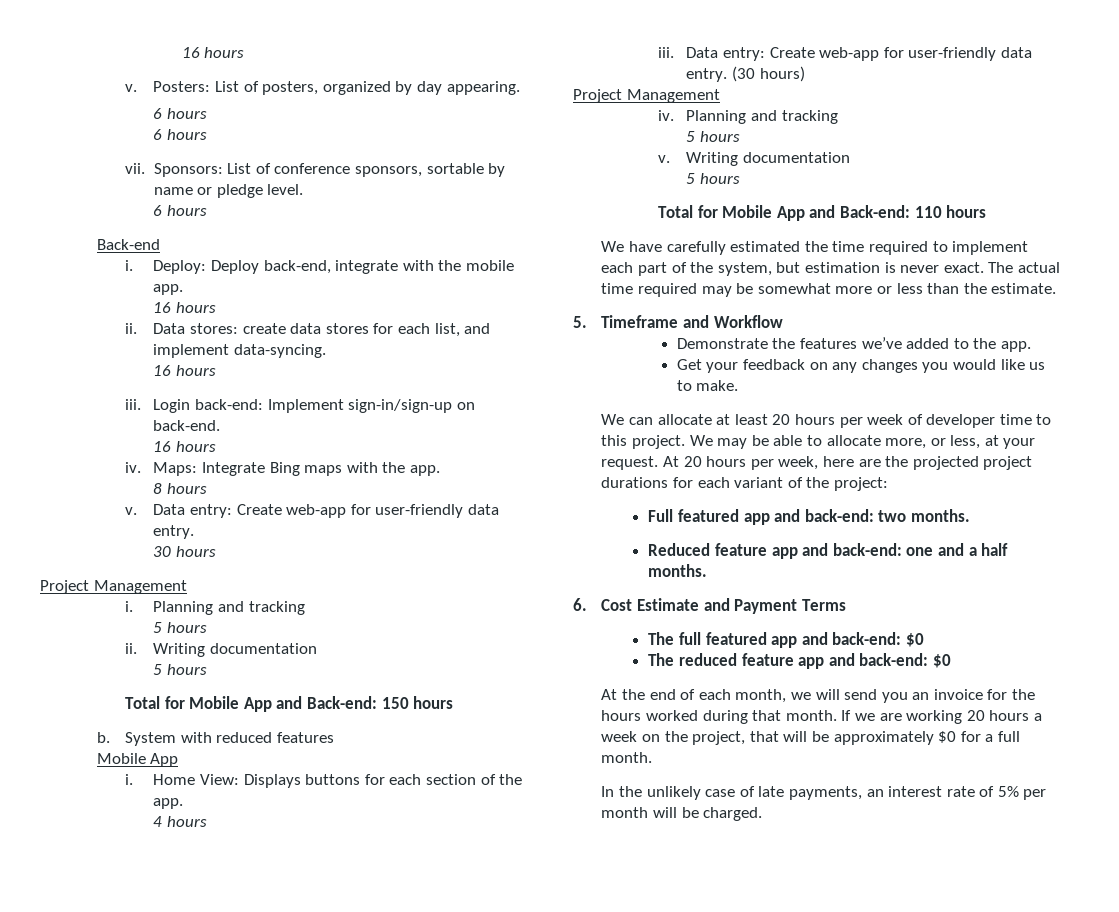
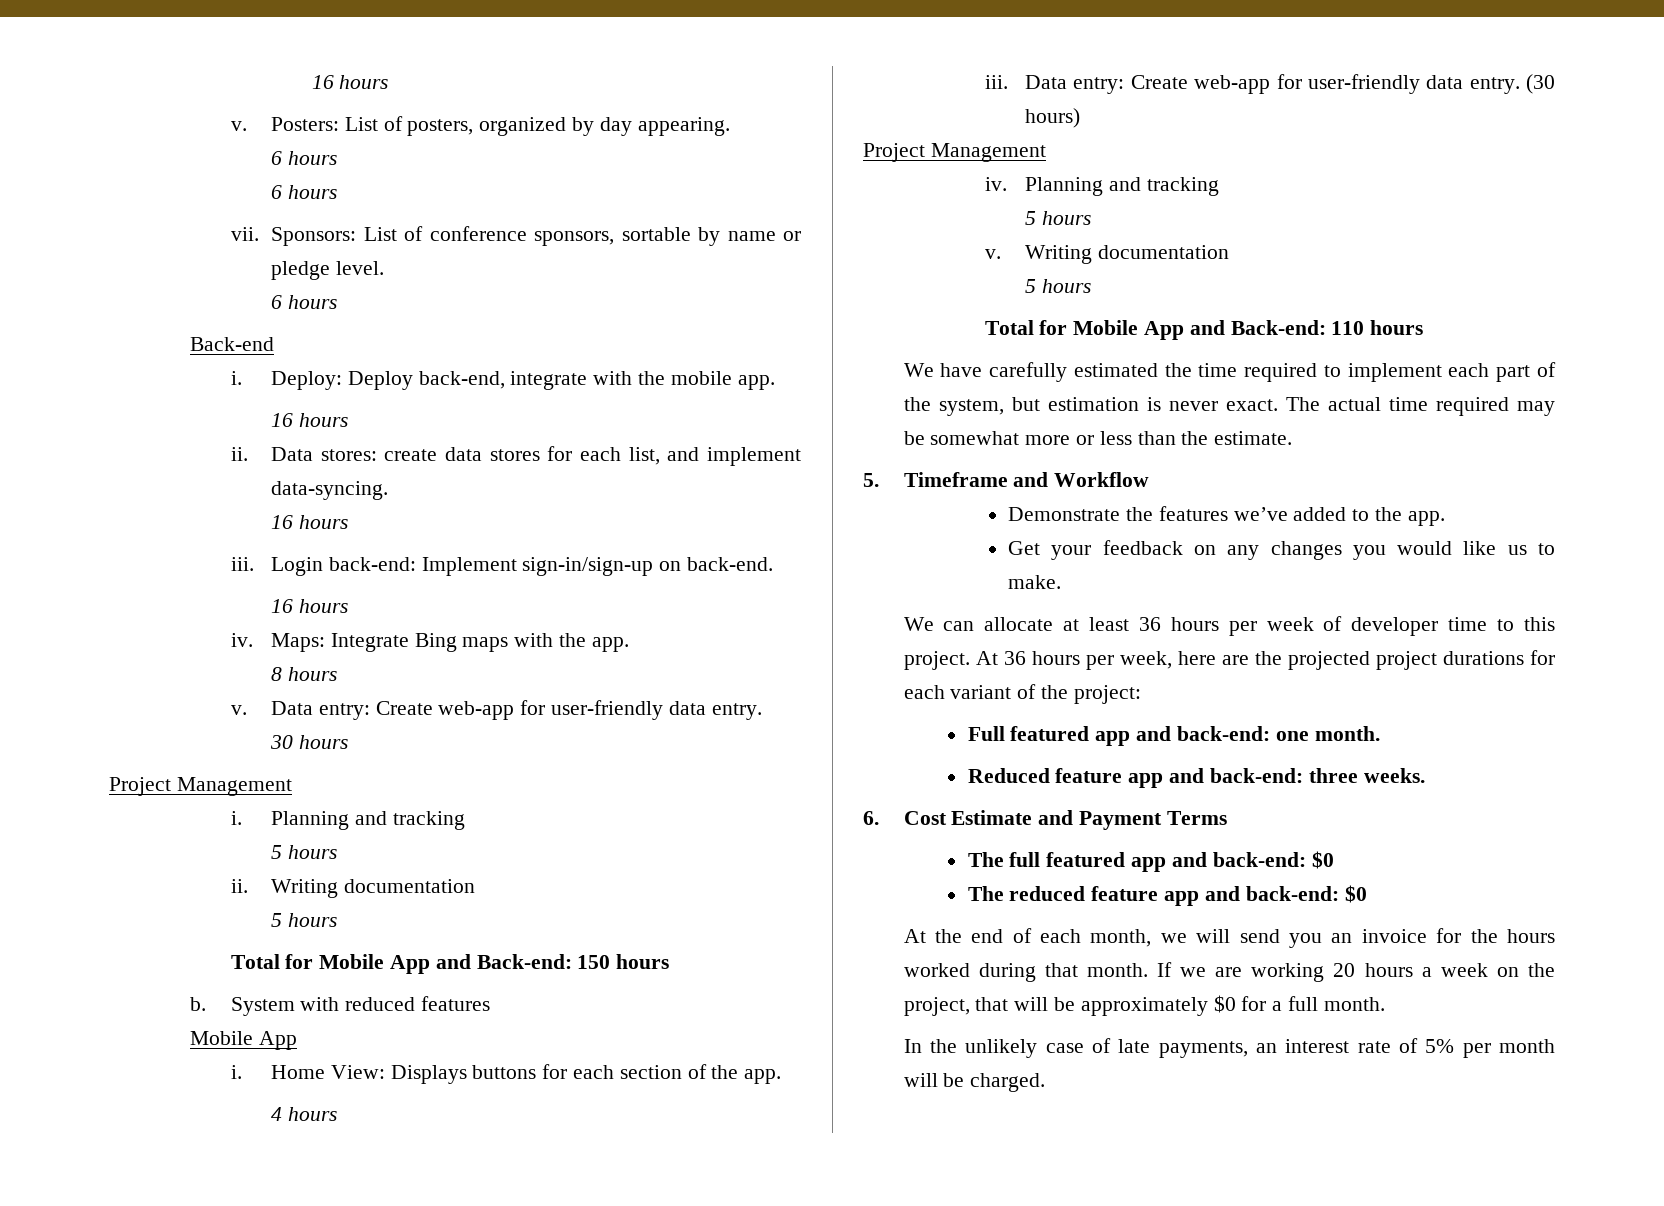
[772,414,791,425] 20 -> [1138,617,1161,631] 36
[689,435,1036,449] [601,456,702,470] We may be able to allocate more, or less, at your request. At 20 -> [975,651,1026,665] At 36
[878,509,970,522] two months. -> [1275,726,1380,741] one month.
[906,543,1009,556] [648,564,708,577] one and a half months. -> [1308,768,1425,783] three weeks.

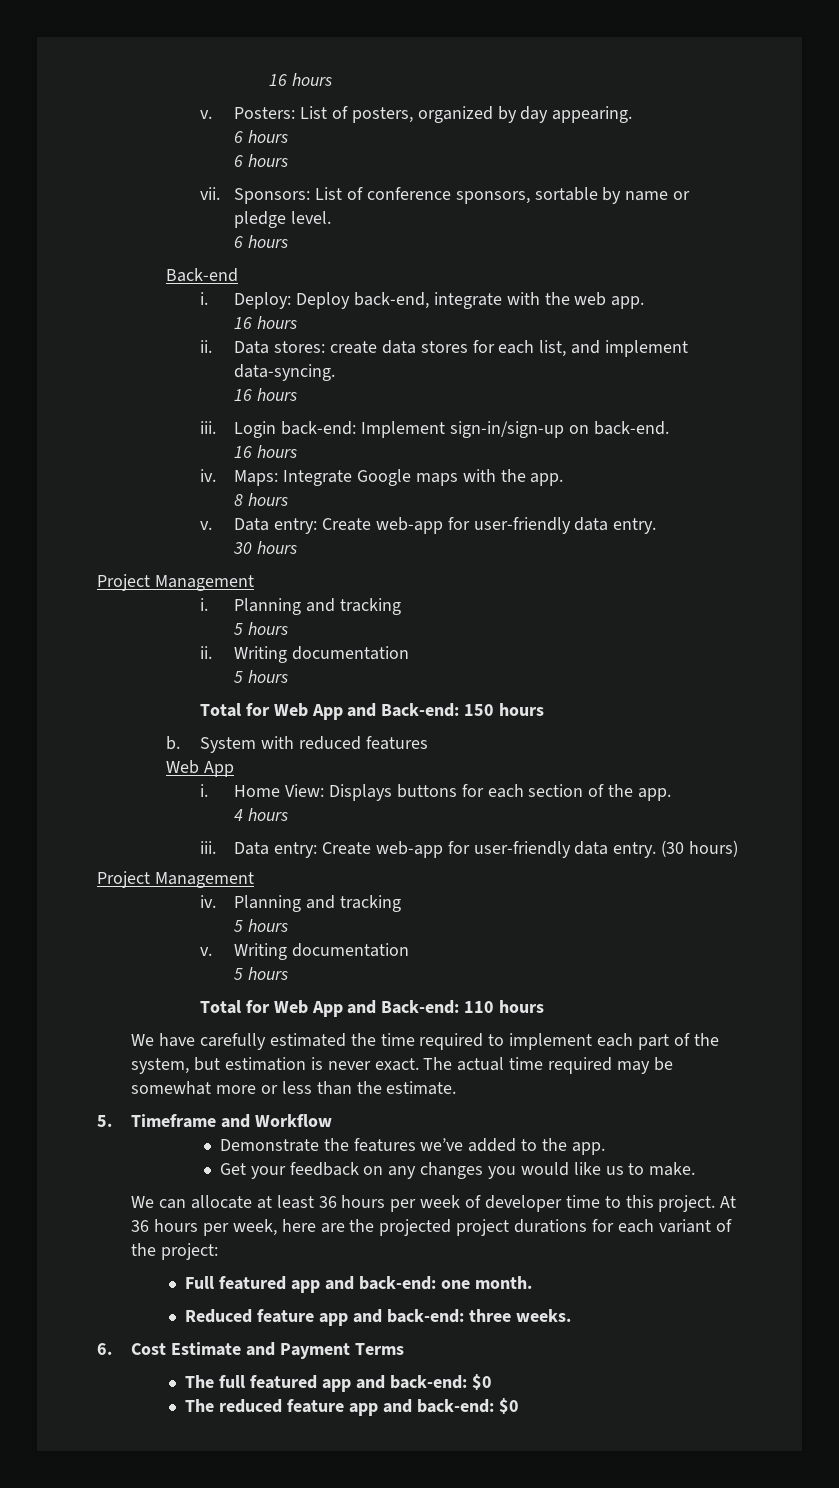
[670,371,732,385] mobile -> [574,292,607,306] web
[414,633,457,652] Bing -> [357,469,412,486] Google
[319,954,385,969] Mobile -> [273,703,308,717] Web
[190,1031,254,1045] Mobile -> [165,760,199,774] Web
[1073,320,1139,335] Mobile -> [273,1000,308,1014] Web
[903,928,1555,948] [903,962,1555,982] [903,995,1385,1016] [903,1038,1555,1058] [903,1073,1046,1092] // At the end of each month, we will send you an invoice for the hours worked during that month. If we are working 20 hours a week on the project, that will be approximately $0 for a full month. // In the unlikely case of late payments, an interest rate of 5% per month will be charged. -> (519, 1406) none

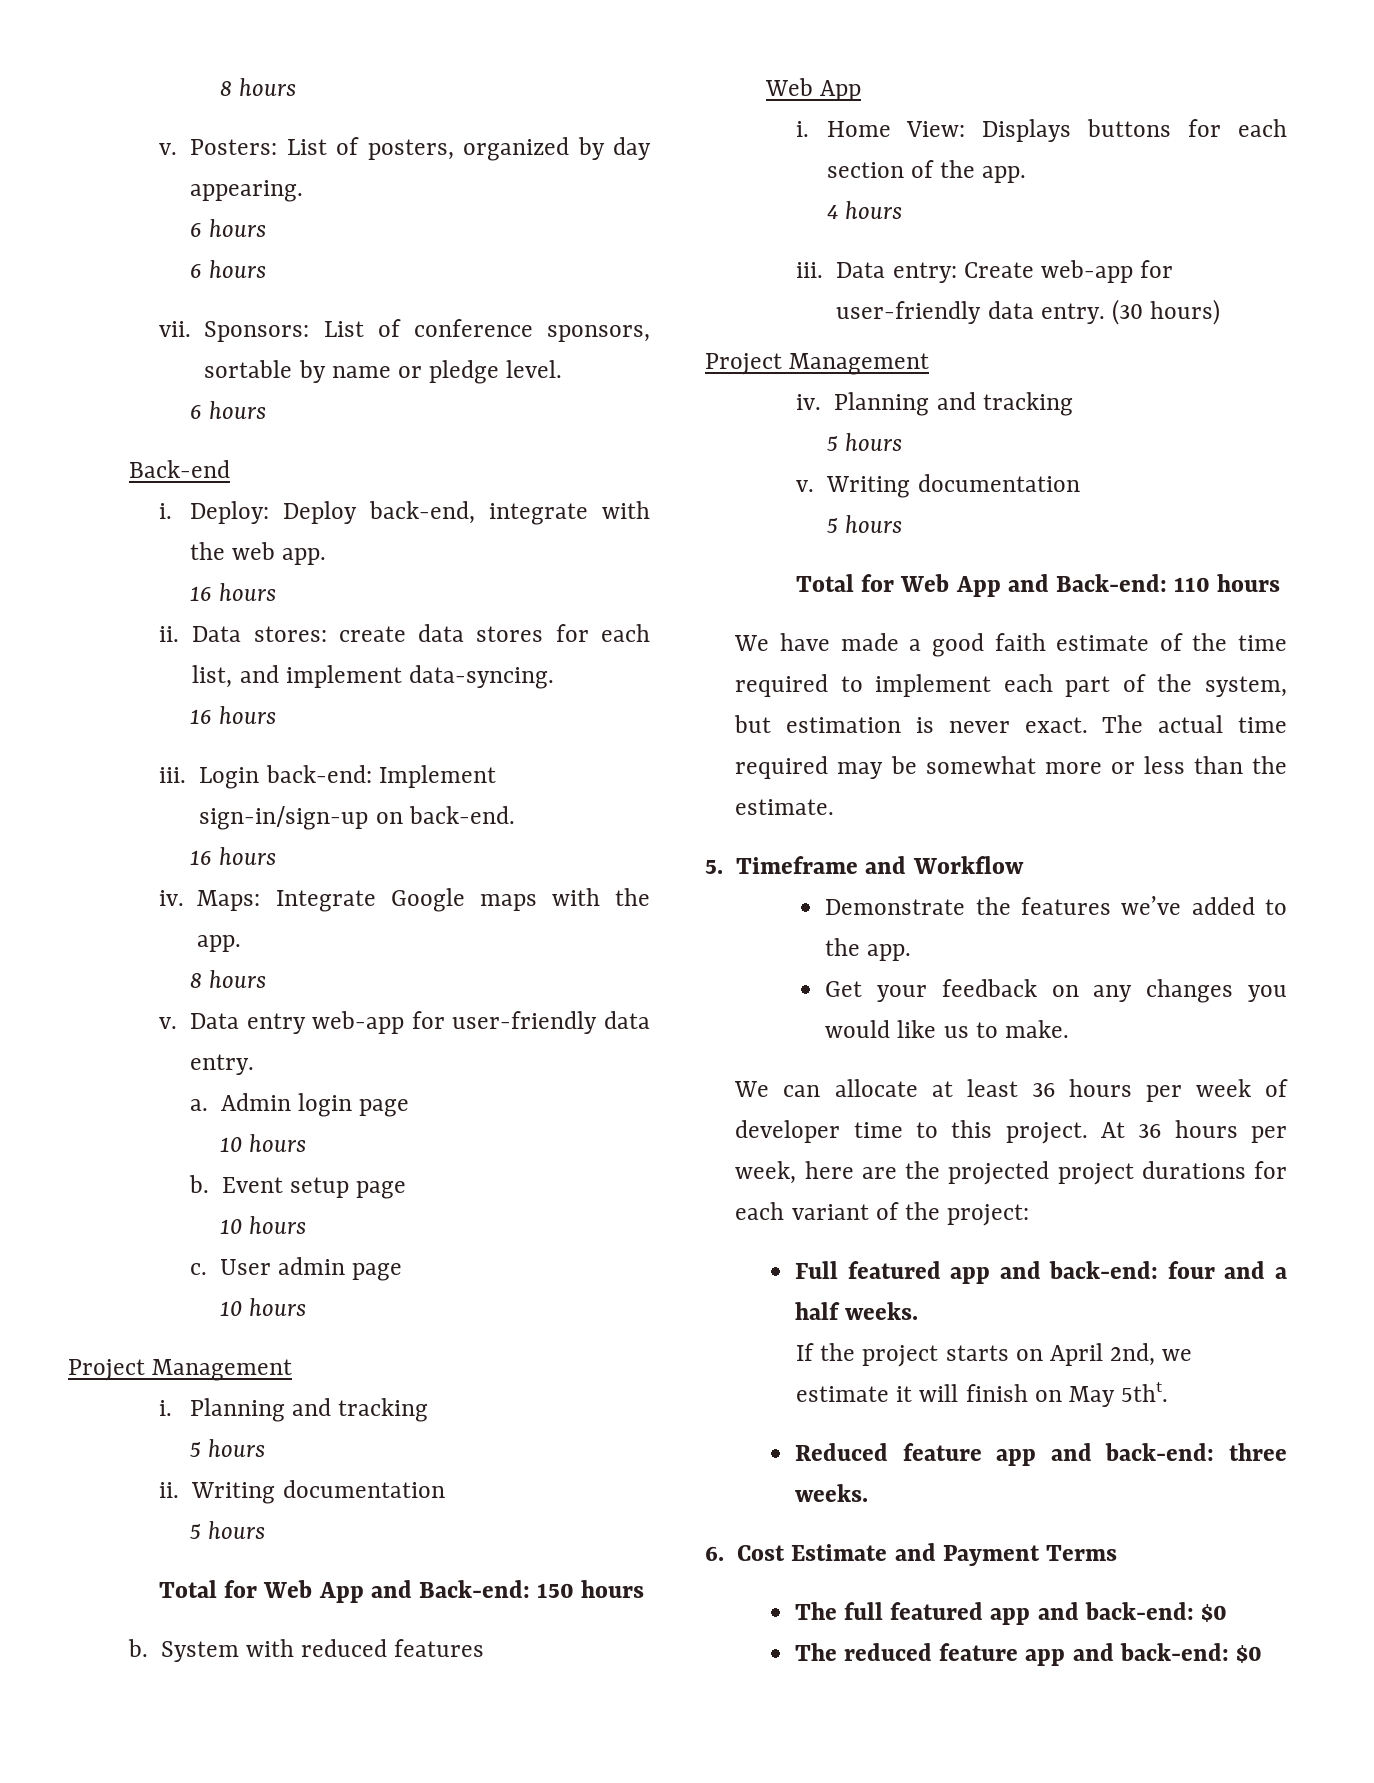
[268,74,287,86] 16 -> [219,81,232,96] 8
[274,518,372,534] entry: Create -> [246,1013,306,1034] entry
[233,542,253,554] 30 -> [189,1093,410,1117] [219,1134,307,1152] [188,1175,407,1199] [219,1216,307,1234] [189,1257,403,1281] [219,1301,242,1316] a. Admin login page // 10 hours // b. Event setup page // 10 hours // c. User admin page // 10
[200,1033,346,1050] carefully estimated -> [840,633,1183,657] made a good faith estimate of
[440,1276,532,1289] one month. -> [1167,1261,1287,1279] [794,1302,919,1320] [796,1343,1193,1367] [796,1382,1169,1407] four and a half weeks. // If the project starts on April 2nd, we estimate it will finish on May 5tht.

